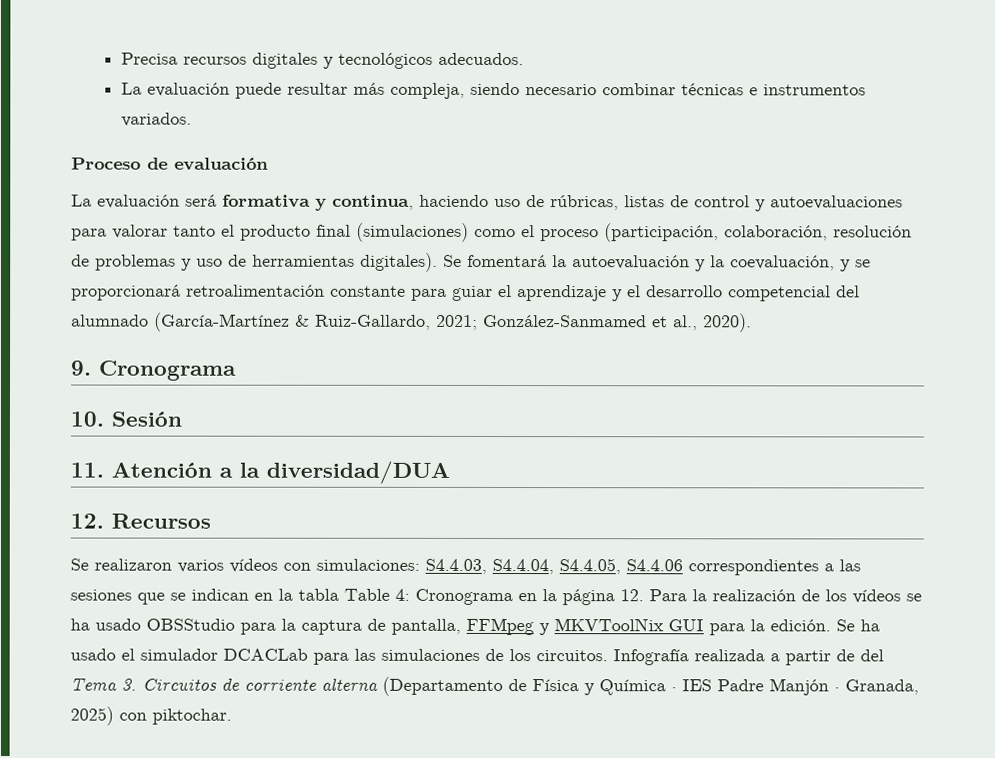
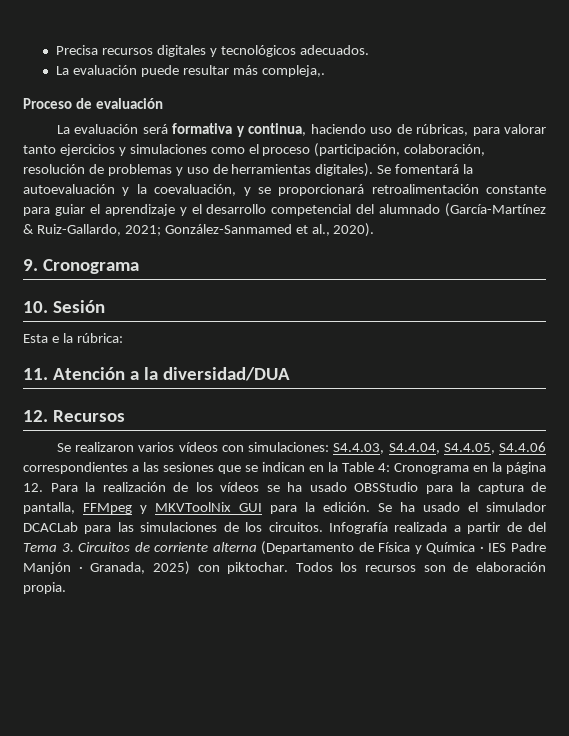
[389,82,866,99] [120,112,192,127] compleja, siendo necesario combinar técnicas e instrumentos variados. -> [261,65,325,77] compleja,.
[624,195,903,212] [71,222,469,242] listas de control y autoevaluaciones para valorar tanto el producto final (simulaciones) -> [472,124,546,136] [23,144,207,156] para valorar tanto ejercicios y simulaciones
(182, 419) none -> [23,333,123,343] // Esta e la rúbrica:
[298,588,339,601] tabla -> (338, 467) none
(232, 716) none -> [295,562,546,572] [23,582,66,594] Todos los recursos son de elaboración propia.

